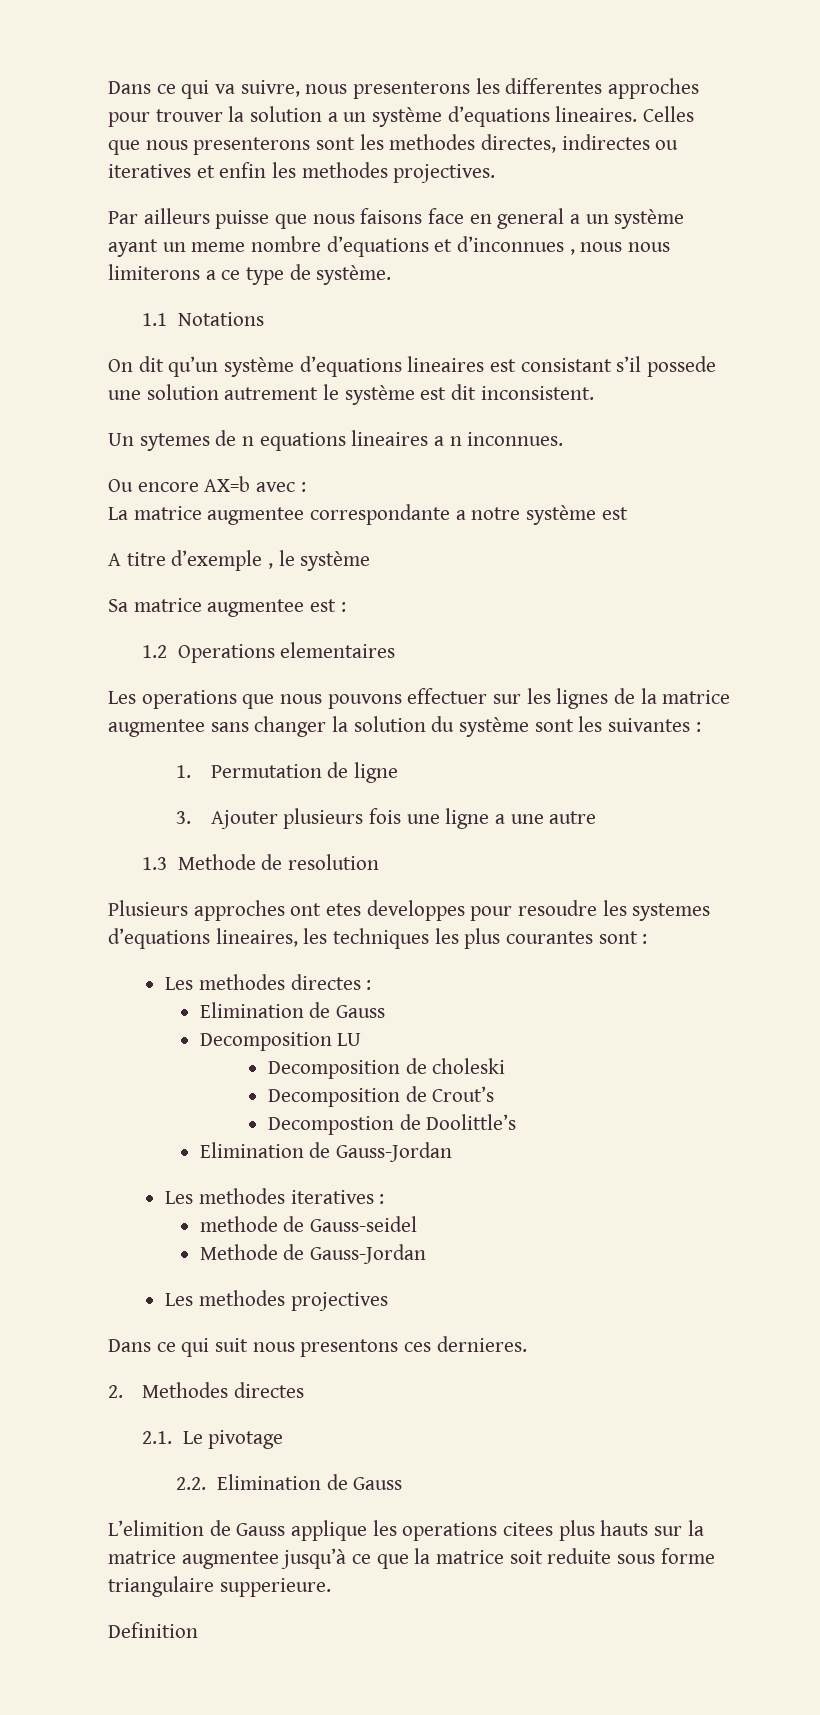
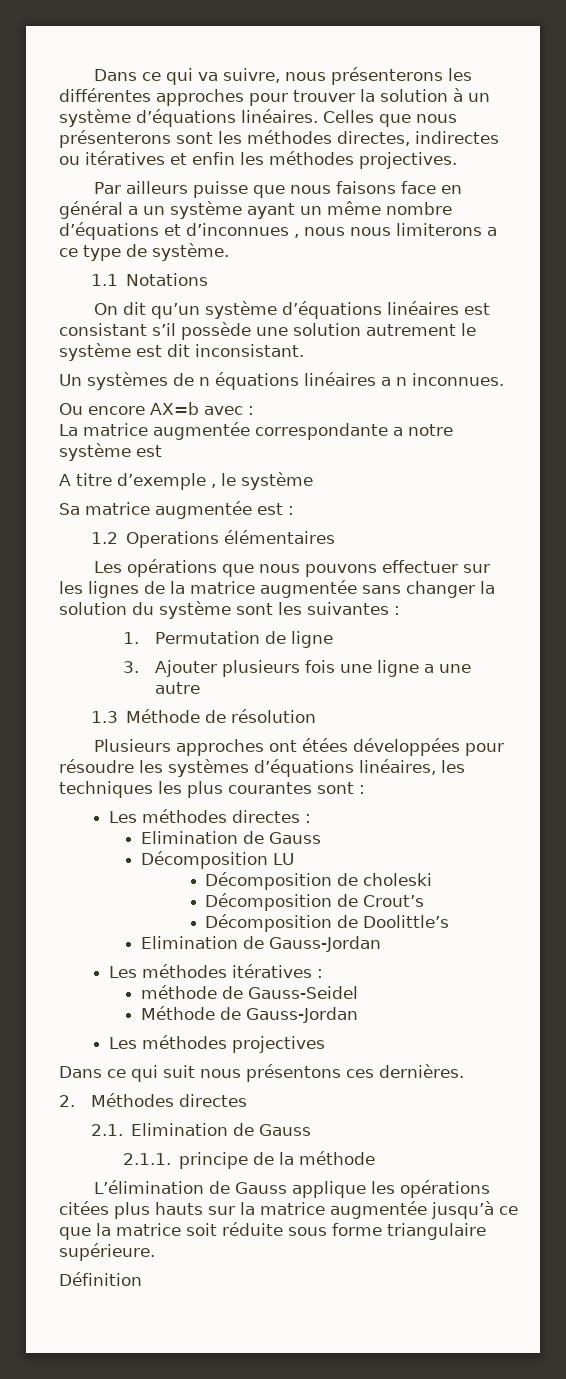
[353,78,603,99] presenterons les differentes -> [331,67,473,85] [59,88,151,102] présenterons les différentes
[327,106,638,127] a un système d’equations lineaires. -> [453,88,490,102] [59,109,318,127] à un système d’équations linéaires.
[193,134,476,155] presenterons sont les methodes -> [59,130,332,148] présenterons sont les méthodes
[108,164,191,178] iteratives -> [85,151,165,165] itératives
[301,162,388,178] methodes -> [269,151,354,165] méthodes
[497,208,565,229] general -> [59,201,123,219] général
[191,236,429,257] meme nombre d’equations -> [327,201,452,215] [59,222,159,240] même nombre d’équations
[299,356,485,377] d’equations lineaires -> [282,301,460,319] d’équations linéaires
[647,356,717,377] possede -> [181,322,251,340] possède
[480,386,594,400] inconsistent. -> [195,344,304,357] inconsistant.
[139,433,210,451] sytemes -> [87,372,168,390] systèmes
[259,430,429,451] equations lineaires -> [215,372,376,390] équations linéaires
[207,507,305,525] augmentee -> [153,422,250,440] augmentée
[207,599,305,617] augmentee -> [155,501,252,519] augmentée
[280,642,396,658] [108,690,237,709] elementaires // Les operations -> [224,530,336,544] [94,559,218,577] élémentaires // Les opérations
[108,719,205,737] augmentee -> [260,580,357,598] augmentée
[177,854,380,870] Methode de resolution -> [126,709,317,723] Méthode de résolution
[326,900,711,921] [108,928,298,949] etes developpes pour resoudre les systemes d’equations lineaires, -> [302,738,505,756] [59,759,436,777] étées développées pour résoudre les systèmes d’équations linéaires,
[199,974,286,990] methodes -> [142,809,228,823] méthodes
[199,1032,332,1051] Decomposition -> [141,851,269,869] Décomposition
[268,1060,401,1079] Decomposition -> [205,872,333,890] Décomposition
[268,1088,401,1107] Decomposition -> [205,893,333,911] Décomposition
[268,1116,395,1135] Decompostion -> [205,914,333,932] Décomposition
[199,1188,385,1204] [199,1216,417,1232] [199,1244,426,1264] [165,1290,286,1306] methodes iteratives : // methode de Gauss-seidel // Methode de Gauss-Jordan // Les methodes -> [142,964,324,978] [141,985,359,999] [141,1006,359,1023] [109,1035,228,1049] méthodes itératives : // méthode de Gauss-Seidel // Méthode de Gauss-Jordan // Les méthodes
[300,1336,527,1357] presentons ces dernieres. -> [246,1064,464,1082] présentons ces dernières.
[142,1382,229,1398] Methodes -> [91,1093,175,1107] Méthodes
[182,1430,284,1449] [176,1474,403,1490] [108,1520,204,1536] Le pivotage // 2.2. Elimination de Gauss // L’elimition -> [131,1123,312,1136] [123,1151,376,1169] [94,1180,205,1194] Elimination de Gauss // 2.1.1. principe de la méthode // L’élimination
[402,1522,554,1541] operations citees -> [400,1180,491,1198] [59,1201,109,1215] opérations citées
[181,1551,279,1569] augmentee -> [330,1201,427,1219] augmentée
[547,1548,612,1564] reduite -> [222,1222,283,1236] réduite
[219,1578,331,1597] [108,1622,198,1638] supperieure. // Definition -> [59,1243,155,1261] [59,1272,142,1286] supérieure. // Définition

